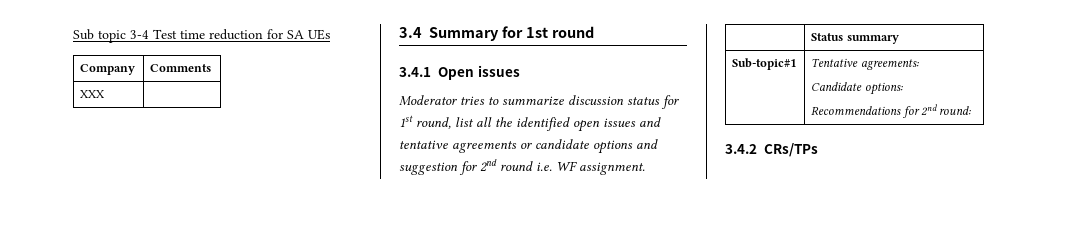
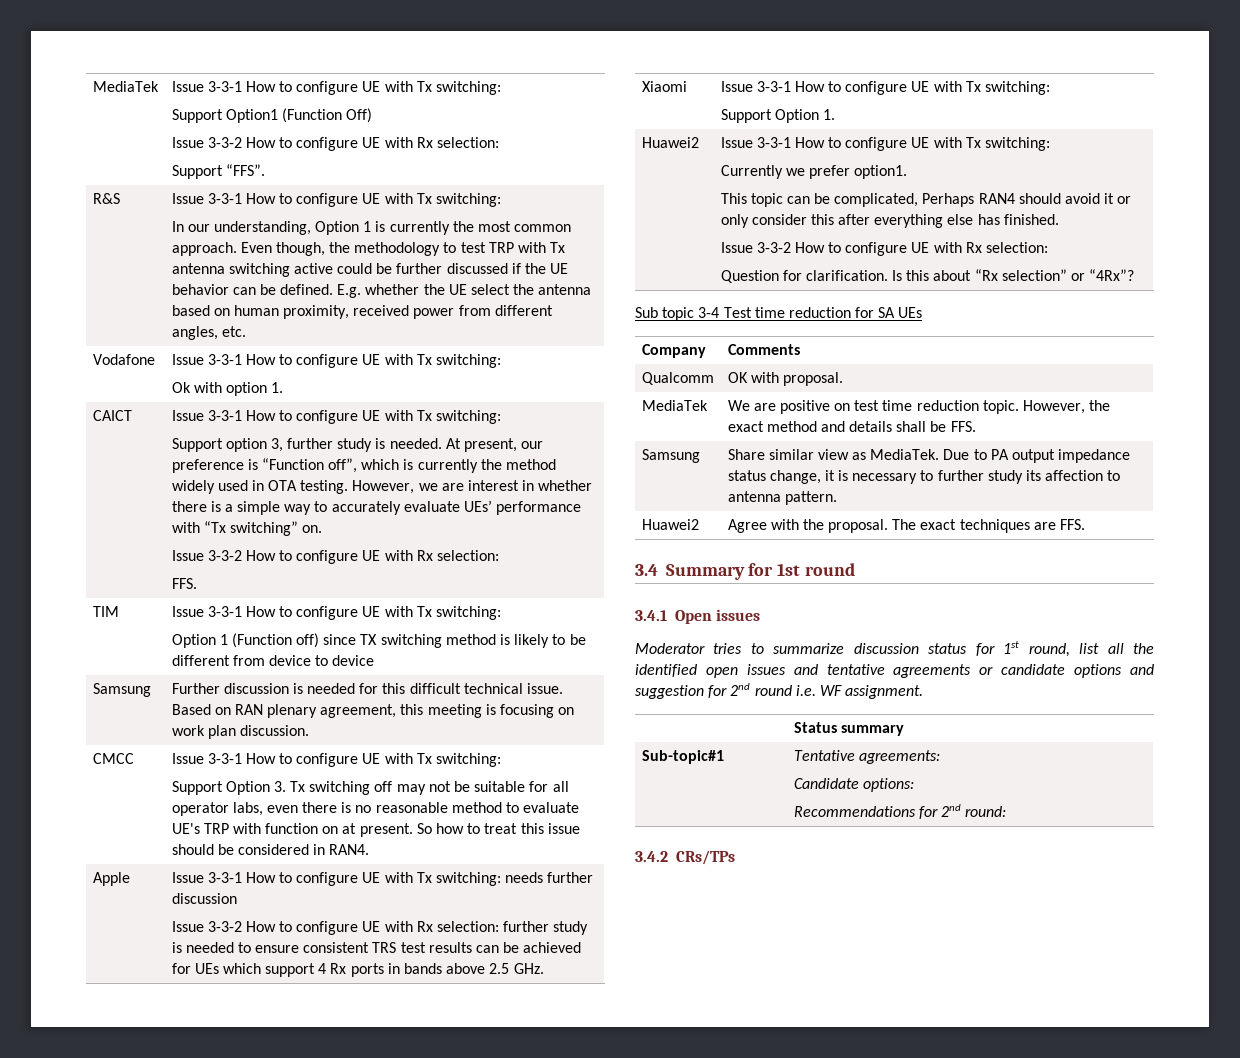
(73, 34) none -> [92,81,159,92] [171,81,501,95] [171,108,373,123] [171,137,499,151] [171,164,265,179] [92,193,120,204] [171,193,501,207] [171,221,572,235] [171,242,566,256] [171,263,569,277] [171,284,592,298] [171,305,553,319] [171,326,246,340] [92,354,155,365] [171,354,501,368] [171,382,284,396] [92,410,132,421] [171,410,501,424] [171,438,544,452] [171,458,556,473] [171,480,593,494] [171,500,582,515] [171,521,323,536] [171,550,499,564] [171,578,197,589] [92,606,119,617] [171,606,501,620] [171,633,586,648] [171,655,375,666] [92,683,151,697] [171,683,563,694] [171,704,575,718] [171,725,309,739] [92,753,134,764] [171,753,501,767] [171,781,569,795] [171,802,580,816] [171,823,580,837] [171,844,370,855] [92,872,130,886] [171,872,594,886] [171,893,237,904] [171,921,589,935] [171,942,582,953] [171,963,544,977] [641,81,687,92] [720,81,1050,95] [720,109,835,123] [641,137,699,148] [720,137,1050,151] [720,165,908,179] [720,193,1132,207] [720,214,1059,228] [720,242,1048,256] [720,269,1135,283] MediaTek | Issue 3-3-1 How to configure UE with Tx switching: // Support Option1 (Function Off) // Issue 3-3-2 How to configure UE with Rx selection: // Support “FFS”. // R&S | Issue 3-3-1 How to configure UE with Tx switching: // In our understanding, Option 1 is currently the most common approach. Even though, the methodology to test TRP with Tx antenna switching active could be further discussed if the UE behavior can be defined. E.g. whether the UE select the antenna based on human proximity, received power from different angles, etc. // Vodafone | Issue 3-3-1 How to configure UE with Tx switching: // Ok with option 1. // CAICT | Issue 3-3-1 How to configure UE with Tx switching: // Support option 3, further study is needed. At present, our preference is “Function off”, which is currently the method widely used in OTA testing. However, we are interest in whether there is a simple way to accurately evaluate UEs’ performance with “Tx switching” on. // Issue 3-3-2 How to configure UE with Rx selection: // FFS. // TIM | Issue 3-3-1 How to configure UE with Tx switching: // Option 1 (Function off) since TX switching method is likely to be different from device to device // Samsung | Further discussion is needed for this difficult technical issue. Based on RAN plenary agreement, this meeting is focusing on work plan discussion. // CMCC | Issue 3-3-1 How to configure UE with Tx switching: // Support Option 3. Tx switching off may not be suitable for all operator labs, even there is no reasonable method to evaluate UE's TRP with function on at present. So how to treat this issue should be considered in RAN4. // Apple | Issue 3-3-1 How to configure UE with Tx switching: needs further discussion // Issue 3-3-2 How to configure UE with Rx selection: further study is needed to ensure consistent TRS test results can be achieved for UEs which support 4 Rx ports in bands above 2.5 GHz. // Xiaomi | Issue 3-3-1 How to configure UE with Tx switching: // Support Option 1. // Huawei2 | Issue 3-3-1 How to configure UE with Tx switching: // Currently we prefer option1. // This topic can be complicated, Perhaps RAN4 should avoid it or only consider this after everything else has finished. // Issue 3-3-2 How to configure UE with Rx selection: // Question for clarification. Is this about “Rx selection” or “4Rx”? //
[80,90,106,98] XXX | -> [641,372,714,385] [727,372,843,386] [641,400,708,411] [727,400,1111,414] [727,421,976,432] [641,449,700,463] [727,449,1131,463] [727,470,1121,484] [727,491,837,505] [641,519,699,530] [727,519,1085,533] Qualcomm | OK with proposal. // MediaTek | We are positive on test time reduction topic. However, the exact method and details shall be FFS. // Samsung | Share similar view as MediaTek. Due to PA output impedance status change, it is necessary to further study its affection to antenna pattern. // Huawei2 | Agree with the proposal. The exact techniques are FFS.

